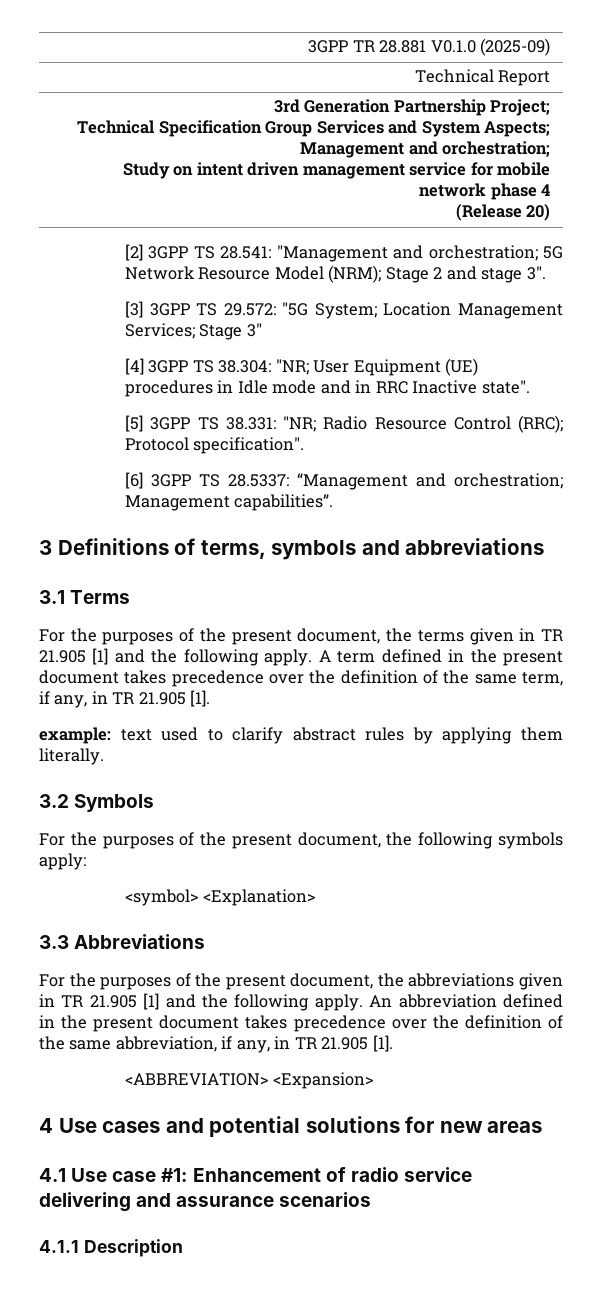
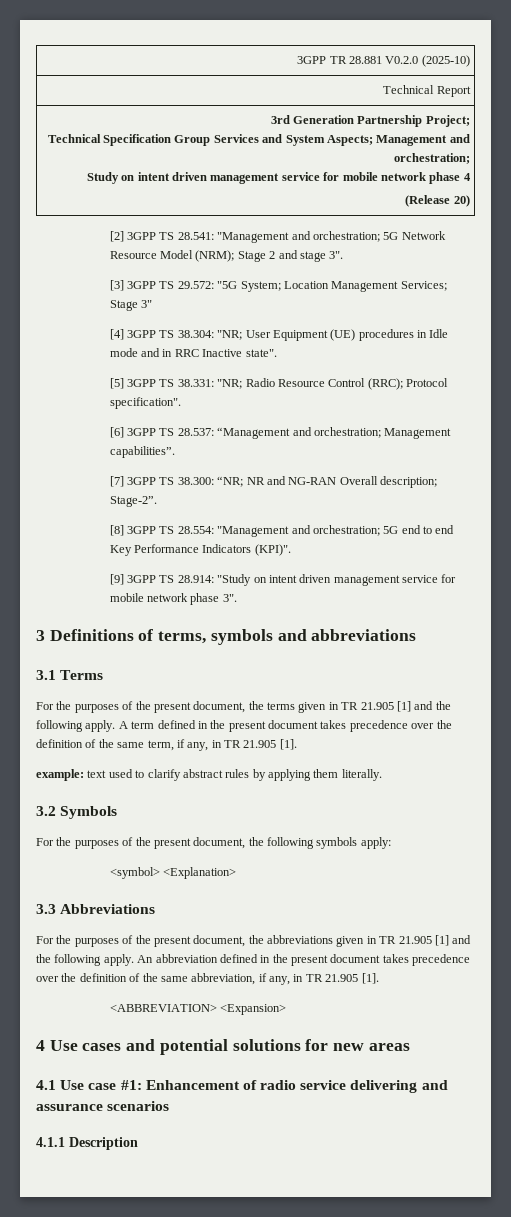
[430,38,551,56] V0.1.0 (2025-09) -> [385,55,470,67] V0.2.0 (2025-10)
[228,474,290,487] 28.5337: -> [177,428,214,436] 28.537:
(334, 502) none -> [109,476,438,488] [109,496,157,507] [109,525,455,537] [109,544,291,556] [109,574,457,586] [109,593,237,605] // [7] 3GPP TS 38.300: “NR; NR and NG-RAN Overall description; Stage-2”. // [8] 3GPP TS 28.554: "Management and orchestration; 5G end to end Key Performance Indicators (KPI)". // [9] 3GPP TS 28.914: "Study on intent driven management service for mobile network phase 3".

